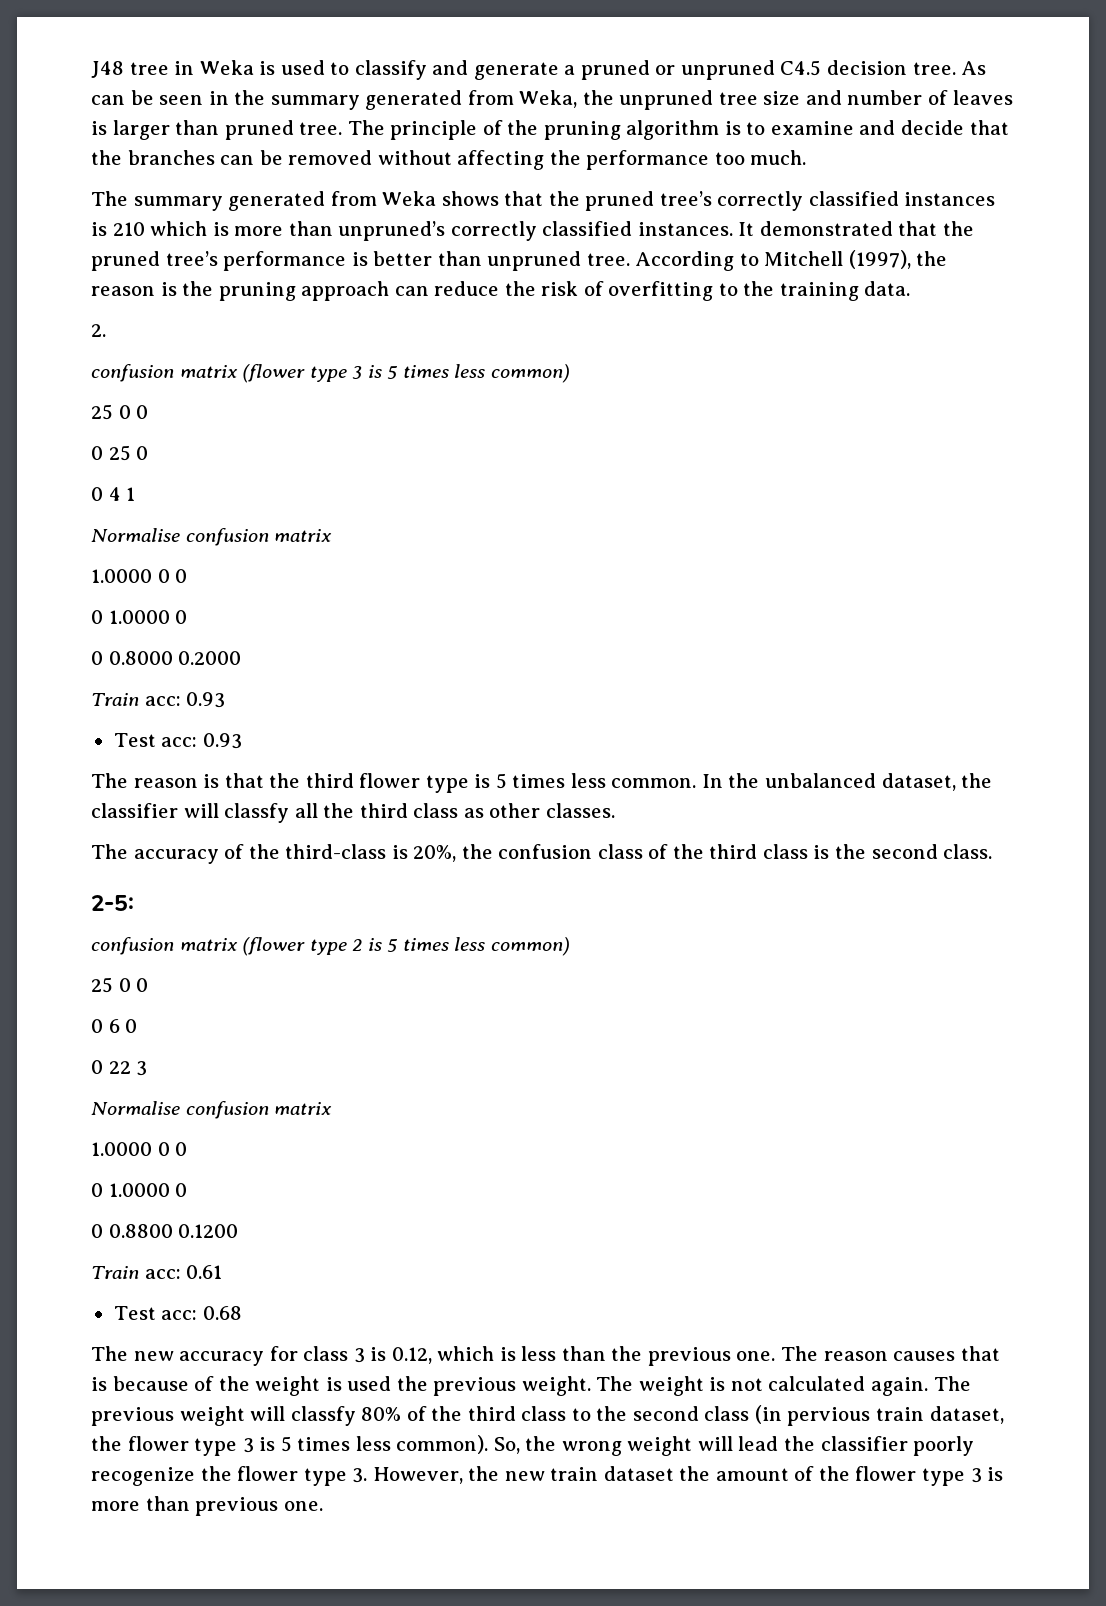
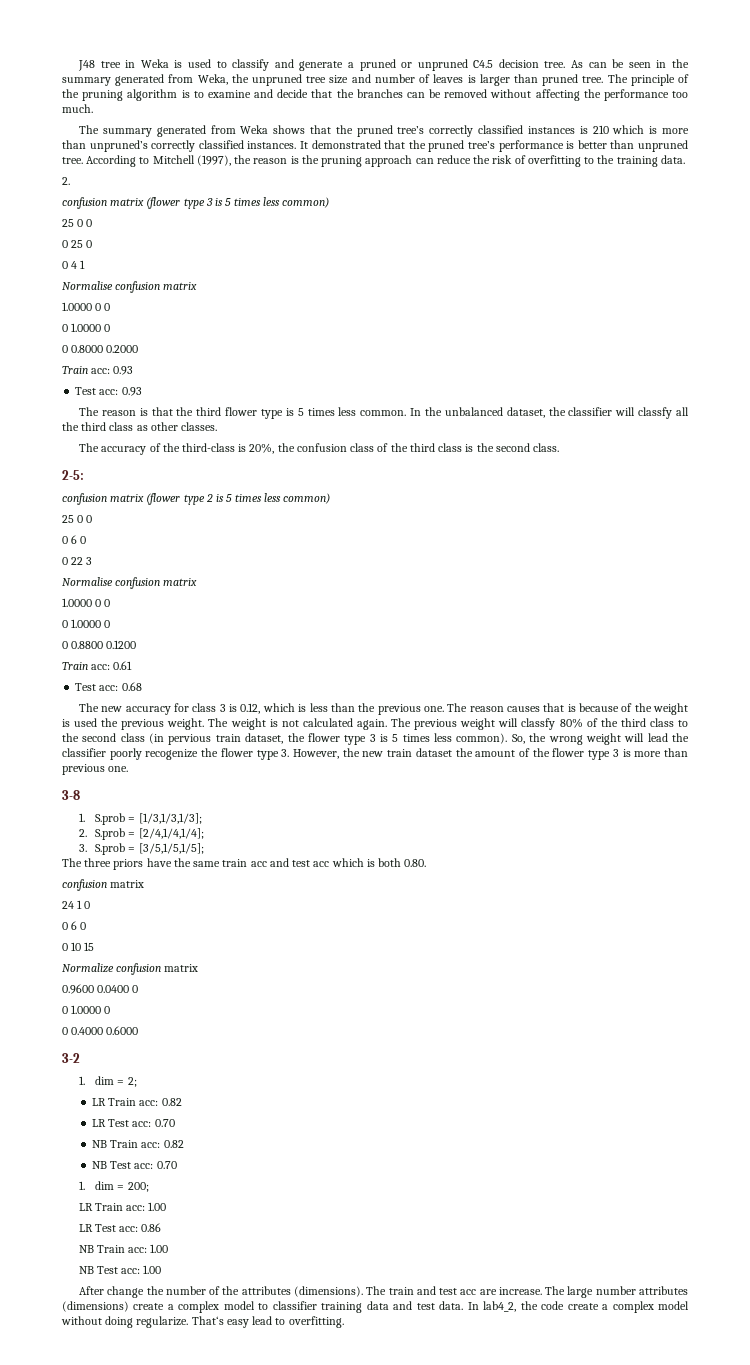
(323, 1506) none -> [62,790,80,800] [78,813,202,825] [78,828,204,840] [78,843,204,855] [62,858,427,870] [62,879,145,891] [62,900,91,909] [62,921,87,930] [62,942,95,951] [62,963,199,975] [62,984,139,994] [62,1005,111,1014] [62,1026,139,1035] [62,1053,80,1063] [78,1076,137,1087] [91,1098,182,1106] [91,1119,175,1127] [91,1140,184,1148] [91,1161,177,1169] [78,1181,149,1192] [78,1202,167,1211] [78,1223,162,1232] [78,1244,169,1253] [78,1265,162,1274] [79,1286,688,1298] [62,1301,689,1313] [61,1316,344,1328] // 3-8 // 1. S.prob = [1/3,1/3,1/3]; // 2. S.prob = [2/4,1/4,1/4]; // 3. S.prob = [3/5,1/5,1/5]; // The three priors have the same train acc and test acc which is both 0.80. // confusion matrix // 24 1 0 // 0 6 0 // 0 10 15 // Normalize confusion matrix // 0.9600 0.0400 0 // 0 1.0000 0 // 0 0.4000 0.6000 // 3-2 // 1. dim = 2; // LR Train acc: 0.82 // LR Test acc: 0.70 // NB Train acc: 0.82 // NB Test acc: 0.70 // 1. dim = 200; // LR Train acc: 1.00 // LR Test acc: 0.86 // NB Train acc: 1.00 // NB Test acc: 1.00 // After change the number of the attributes (dimensions). The train and test acc are increase. The large number attributes (dimensions) create a complex model to classifier training data and test data. In lab4_2, the code create a complex model without doing regularize. That‘s easy lead to overfitting.

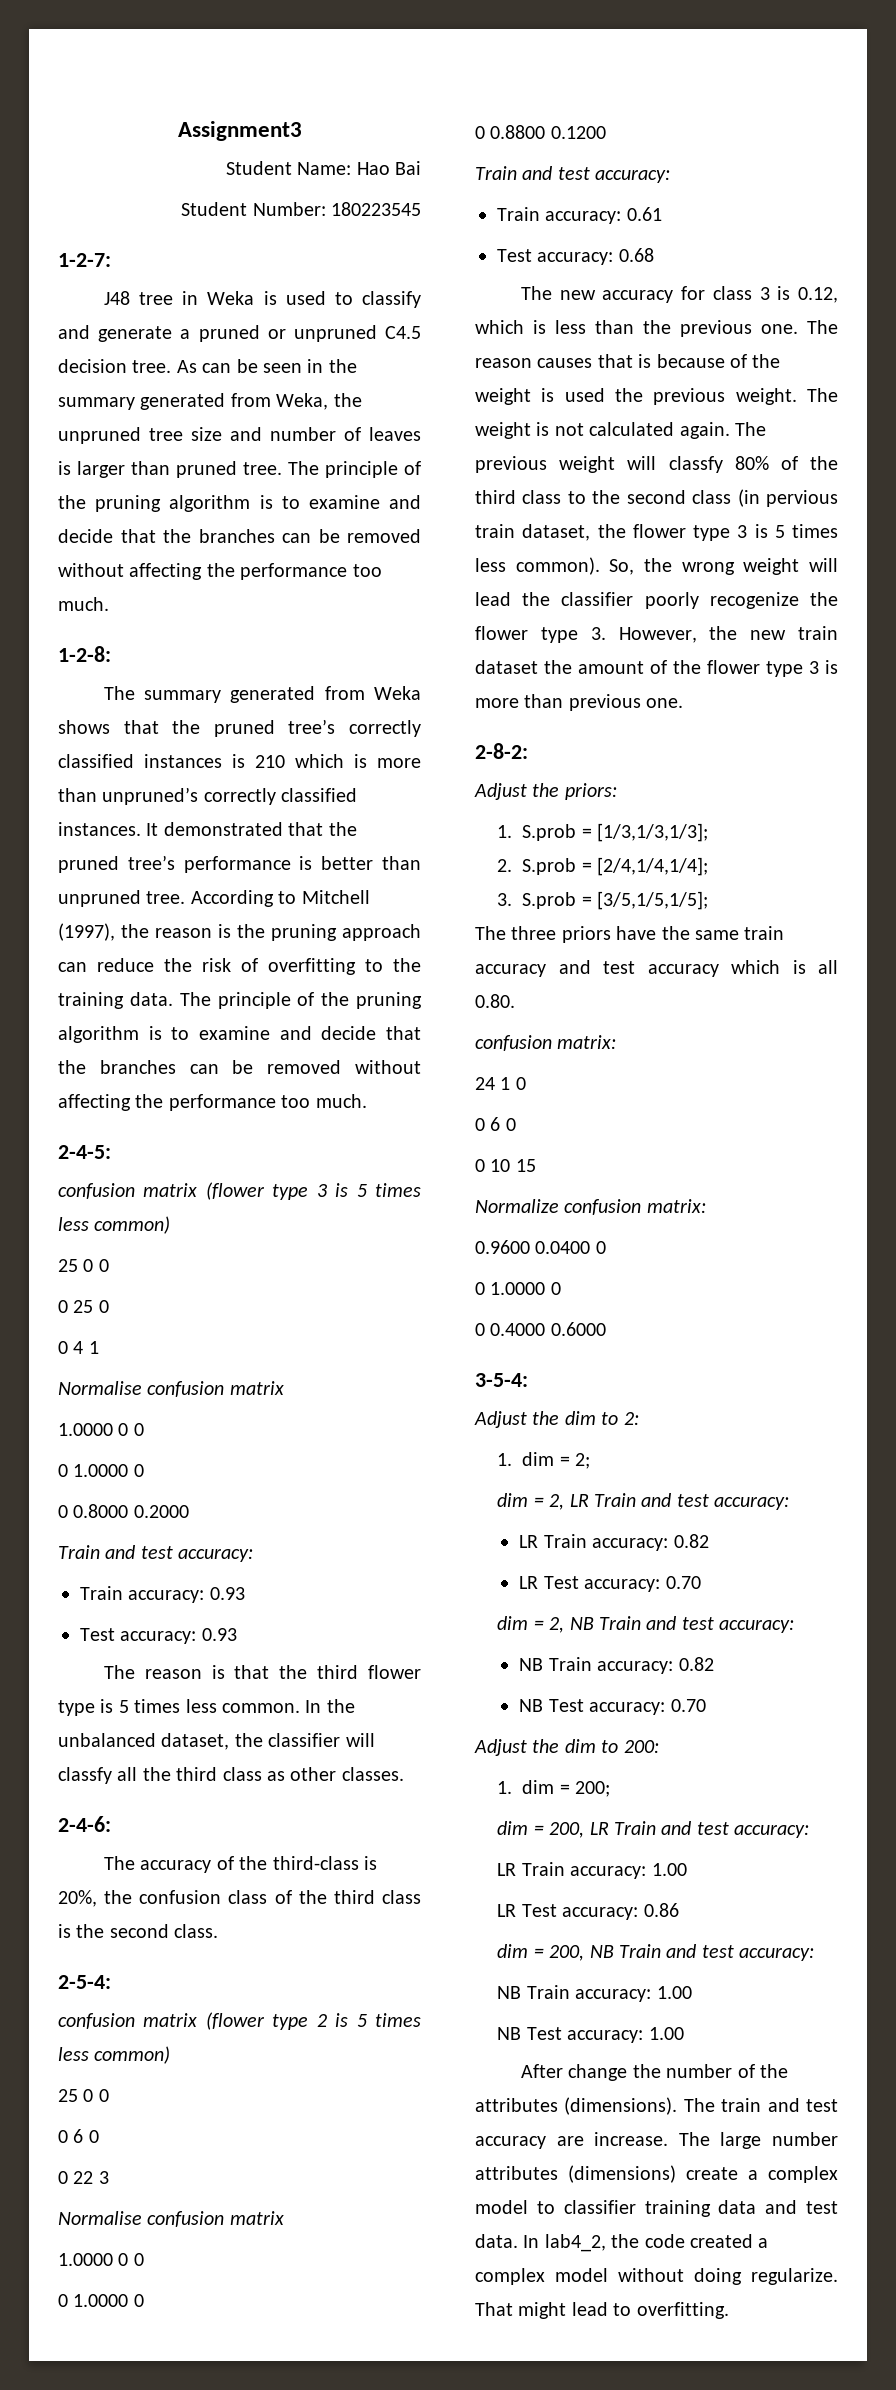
(78, 65) none -> [177,121,302,141] [225,161,421,175] [181,202,421,216] [58,253,111,267] Assignment3 // Student Name: Hao Bai // Student Number: 180223545 // 1-2-7: //
(93, 108) none -> [58,646,111,662] // 1-2-8:
[62,177,70,185] // 2. -> [179,992,422,1009] [58,1026,422,1043] [58,1060,422,1074] [58,1094,367,1111] [58,1145,111,1159] The principle of the pruning algorithm is to examine and decide that the branches can be removed without affecting the performance too much. // 2-4-5:
[91,368,111,374] acc: -> [105,1545,254,1562] [80,1586,205,1603] and test accuracy: // Train accuracy:
[99,389,119,395] acc: -> [120,1631,197,1644] accuracy:
(218, 426) none -> [58,1816,111,1832] // 2-4-6:
[62,470,84,480] 2-5: -> [58,1975,111,1989] 2-5-4:
[91,664,111,670] acc: -> [522,166,671,183] [497,207,622,224] and test accuracy: // Train accuracy:
[99,685,119,691] acc: -> [537,252,614,265] accuracy:
[62,790,80,800] 3-8 -> [475,743,528,759] [474,783,617,800] 2-8-2: // Adjust the priors:
[250,858,402,867] acc and test acc which is both -> [475,960,838,977] accuracy and test accuracy which is all
[110,880,145,888] matrix -> [557,1035,617,1049] matrix:
[164,964,199,972] matrix -> [646,1199,706,1213] matrix:
[62,1053,80,1063] [78,1076,137,1087] [91,1098,159,1106] 3-2 // 1. dim = 2; // LR Train acc: -> [475,1373,528,1387] [474,1411,639,1428] [497,1452,591,1469] [497,1493,790,1510] [519,1534,669,1551] 3-5-4: // Adjust the dim to 2: // 1. dim = 2; // dim = 2, LR Train and test accuracy: // LR Train accuracy:
[132,1119,175,1127] [91,1140,161,1148] acc: 0.70 // NB Train acc: -> [584,1576,701,1592] [497,1616,795,1633] [519,1657,674,1674] accuracy: 0.70 // dim = 2, NB Train and test accuracy: // NB Train accuracy:
[134,1161,177,1169] acc: 0.70 -> [589,1699,706,1715] [474,1739,659,1756] accuracy: 0.70 // Adjust the dim to 200:
[78,1203,146,1211] LR Train acc: -> [497,1821,810,1838] [497,1862,647,1879] dim = 200, LR Train and test accuracy: // LR Train accuracy:
[119,1226,139,1232] acc: -> [562,1907,639,1920] accuracy:
[78,1245,148,1253] // NB Train acc: -> [497,1944,815,1961] [497,1985,652,2002] // dim = 200, NB Train and test accuracy: // NB Train accuracy:
[121,1268,141,1274] acc: -> [567,2030,644,2043] accuracy:
[460,1289,477,1295] acc -> [475,2136,546,2149] accuracy
[567,1303,599,1310] create -> [690,2234,753,2248] created
[191,1316,249,1328] That‘s easy -> [475,2302,567,2319] That might

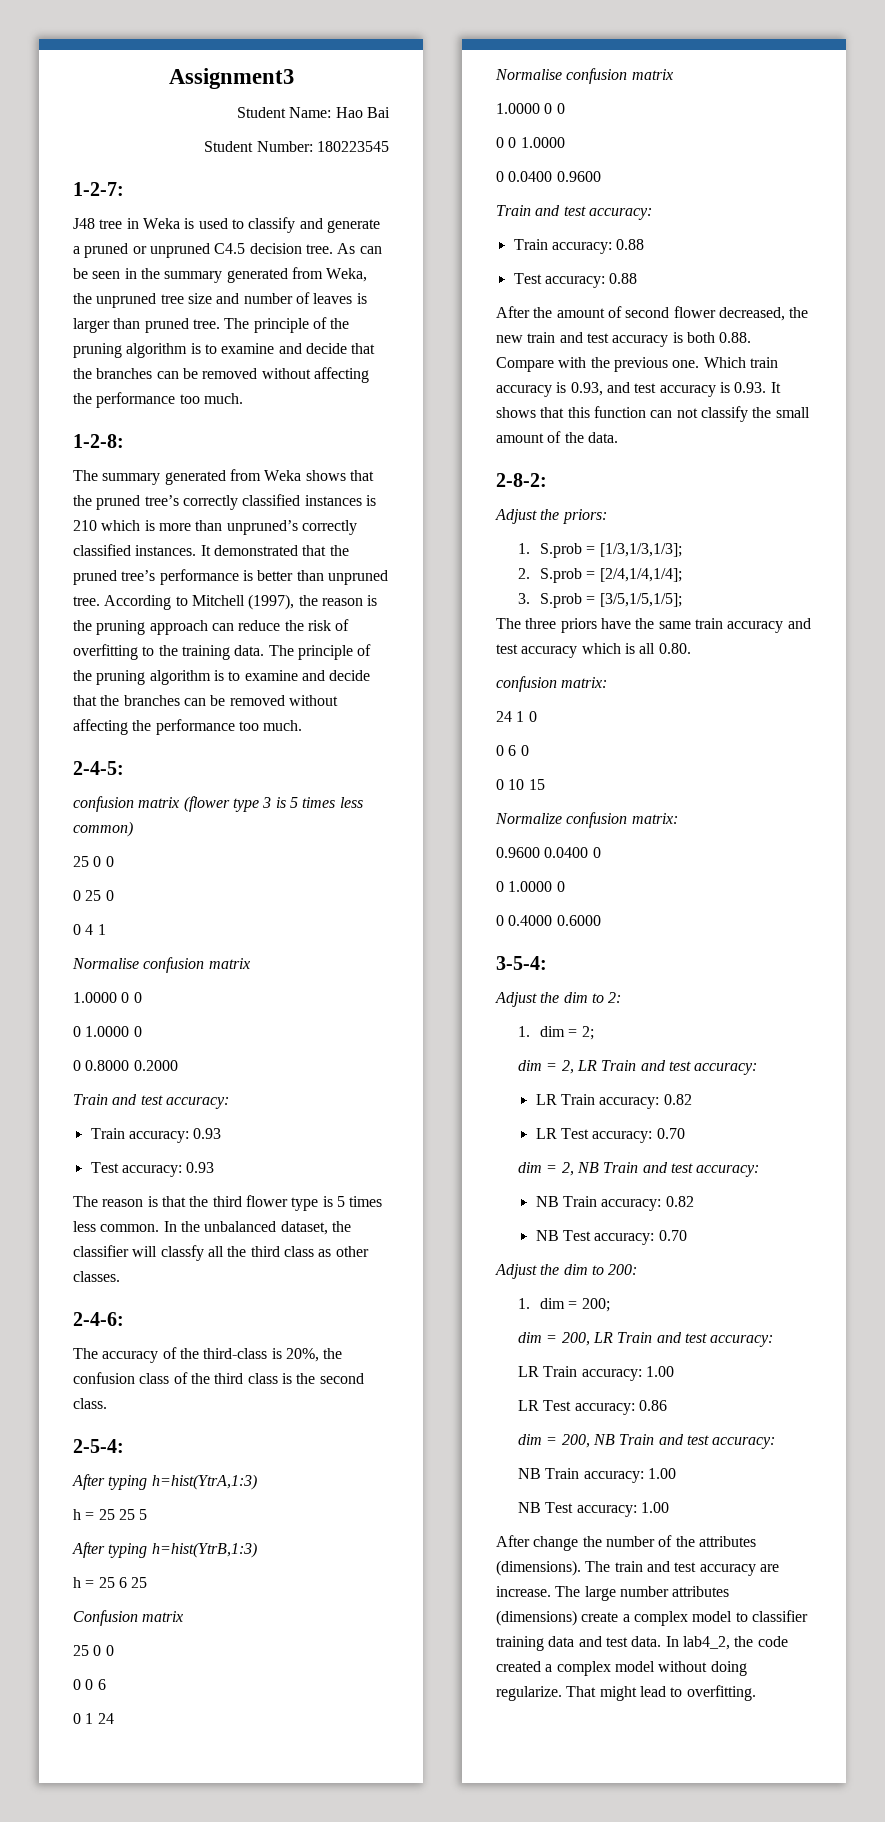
[58,2012,422,2030] [58,2046,171,2064] [58,2089,109,2102] [58,2129,99,2143] [58,2171,109,2184] [58,2211,284,2227] [58,2253,144,2266] [58,2294,144,2307] [475,125,606,139] [475,166,671,183] [497,207,662,224] [497,248,654,265] [520,286,838,303] [475,320,838,337] [475,354,781,368] [475,388,838,405] [475,422,766,439] [475,456,839,473] [475,489,838,507] [475,524,838,541] [475,557,838,575] [475,592,838,609] [475,626,838,643] [475,660,838,677] [475,694,684,711] confusion matrix (flower type 2 is 5 times less common) // 25 0 0 // 0 6 0 // 0 22 3 // Normalise confusion matrix // 1.0000 0 0 // 0 1.0000 0 // 0 0.8800 0.1200 // Train and test accuracy: // Train accuracy: 0.61 // Test accuracy: 0.68 // The new accuracy for class 3 is 0.12, which is less than the previous one. The reason causes that is because of the weight is used the previous weight. The weight is not calculated again. The previous weight will classfy 80% of the third class to the second class (in pervious train dataset, the flower type 3 is 5 times less common). So, the wrong weight will lead the classifier poorly recogenize the flower type 3. However, the new train dataset the amount of the flower type 3 is more than previous one. -> [72,1474,257,1490] [73,1509,148,1520] [72,1542,257,1558] [73,1577,148,1588] [73,1610,184,1626] [73,1645,114,1656] [73,1679,106,1690] [73,1713,114,1724] [495,68,673,84] [496,103,565,114] [496,137,565,148] [496,171,601,182] [496,205,652,220] [513,239,645,254] [513,273,638,288] [496,306,809,321] [496,332,752,347] [496,357,778,372] [496,382,781,397] [496,406,810,422] [496,431,618,443] After typing h=hist(YtrA,1:3) // h = 25 25 5 // After typing h=hist(YtrB,1:3) // h = 25 6 25 // Confusion matrix // 25 0 0 // 0 0 6 // 0 1 24 // Normalise confusion matrix // 1.0000 0 0 // 0 0 1.0000 // 0 0.0400 0.9600 // Train and test accuracy: // Train accuracy: 0.88 // Test accuracy: 0.88 // After the amount of second flower decreased, the new train and test accuracy is both 0.88. Compare with the previous one. Which train accuracy is 0.93, and test accuracy is 0.93. It shows that this function can not classify the small amount of the data.

